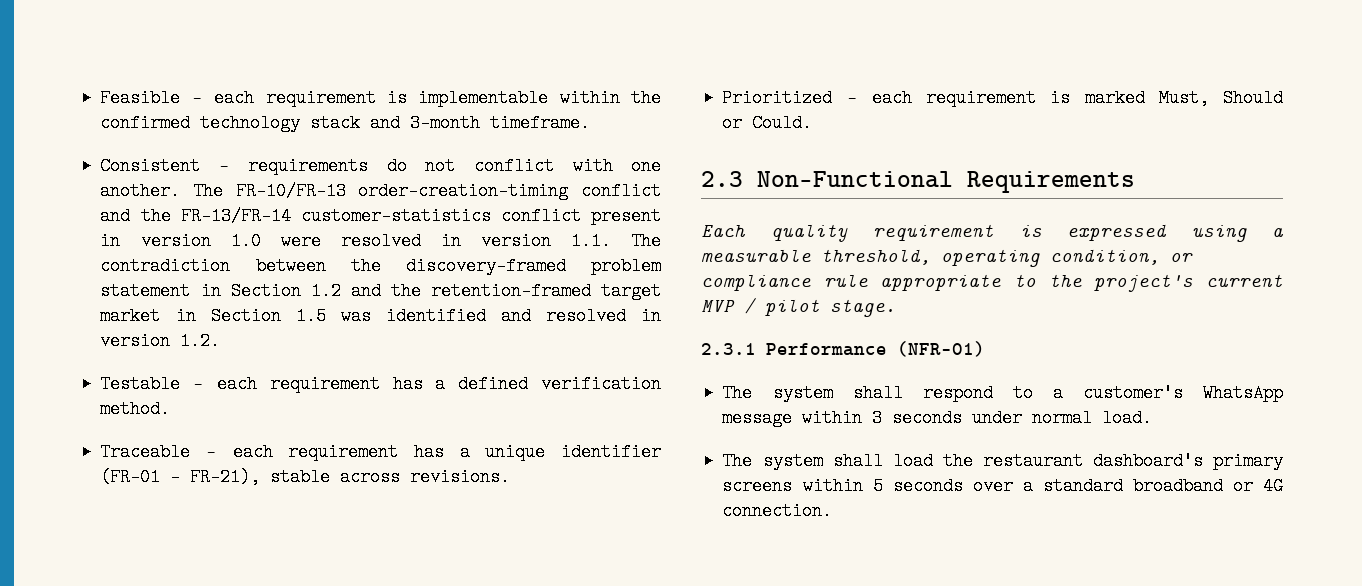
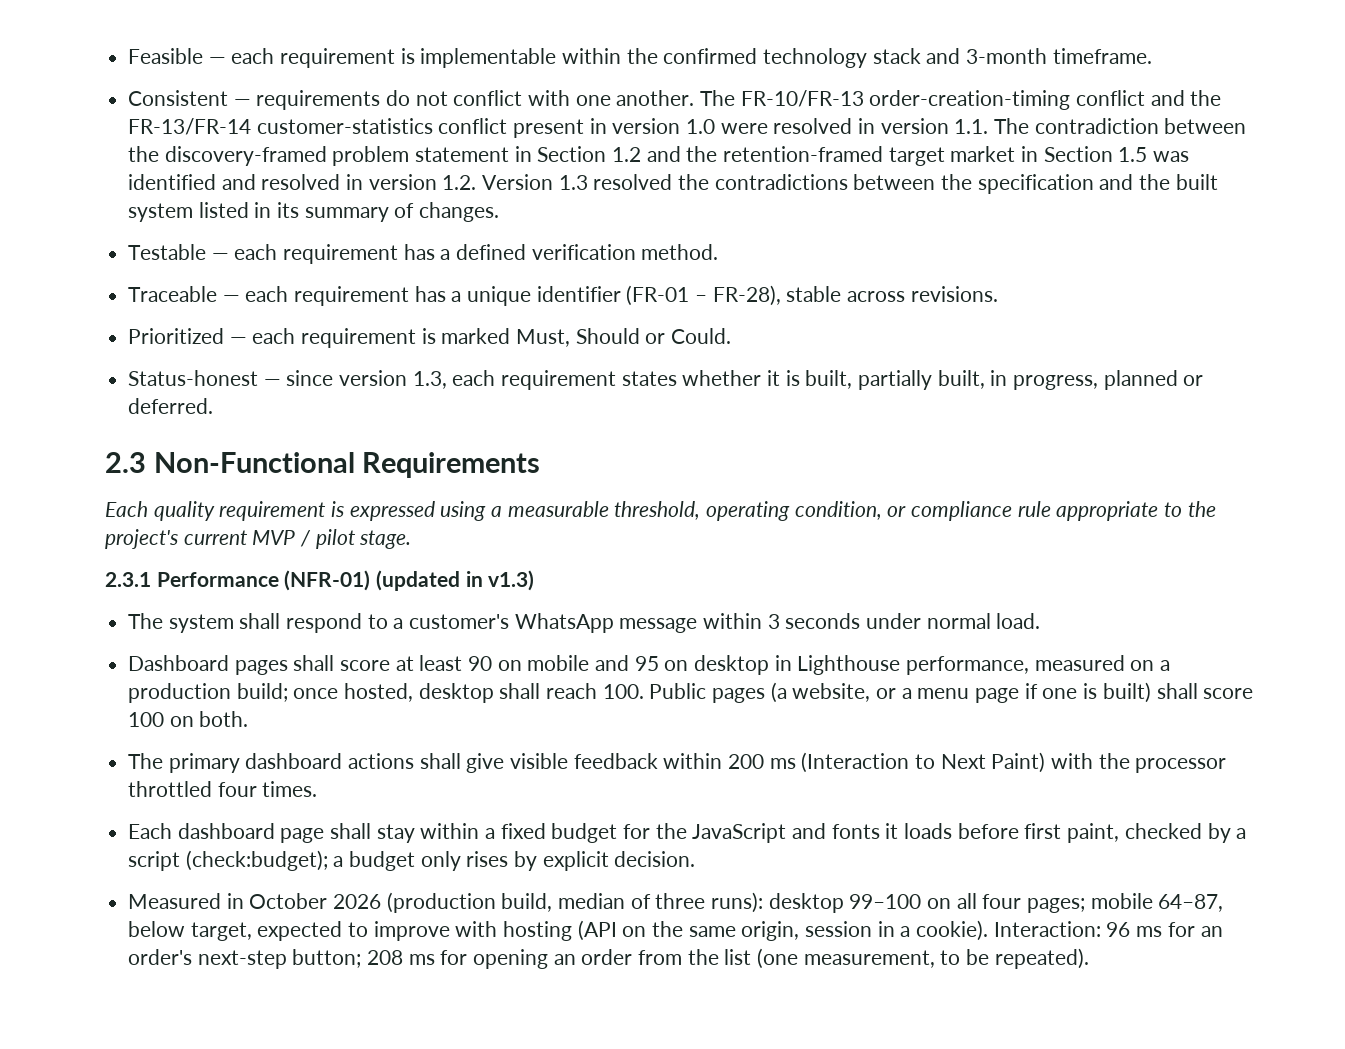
(221, 341) none -> [482,174,1218,194] [128,202,500,222] Version 1.3 resolved the contradictions between the specification and the built system listed in its summary of changes.
[190,468,261,486] FR-21), -> [712,285,781,306] FR-28),
(813, 123) none -> [128,370,1204,390] [128,398,214,414] // Status-honest — since version 1.3, each requirement states whether it is built, partially built, in progress, planned or deferred.
(985, 349) none -> [376,570,535,591] (updated in v1.3)
[722,452,1283,470] [722,477,1283,495] [722,502,833,520] The system shall load the restaurant dashboard's primary screens within 5 seconds over a standard broadband or 4G connection. -> [128,655,1171,675] [128,682,1254,703] [128,711,249,727] [128,752,1227,773] [128,781,318,797] [128,823,1247,843] [128,850,696,871] [128,892,1224,913] [128,920,1223,941] [128,948,1089,969] Dashboard pages shall score at least 90 on mobile and 95 on desktop in Lighthouse performance, measured on a production build; once hosted, desktop shall reach 100. Public pages (a website, or a menu page if one is built) shall score 100 on both. // The primary dashboard actions shall give visible feedback within 200 ms (Interaction to Next Paint) with the processor throttled four times. // Each dashboard page shall stay within a fixed budget for the JavaScript and fonts it loads before first paint, checked by a script (check:budget); a budget only rises by explicit decision. // Measured in October 2026 (production build, median of three runs): desktop 99–100 on all four pages; mobile 64–87, below target, expected to improve with hosting (API on the same origin, session in a cookie). Interaction: 96 ms for an order's next-step button; 208 ms for opening an order from the list (one measurement, to be repeated).

